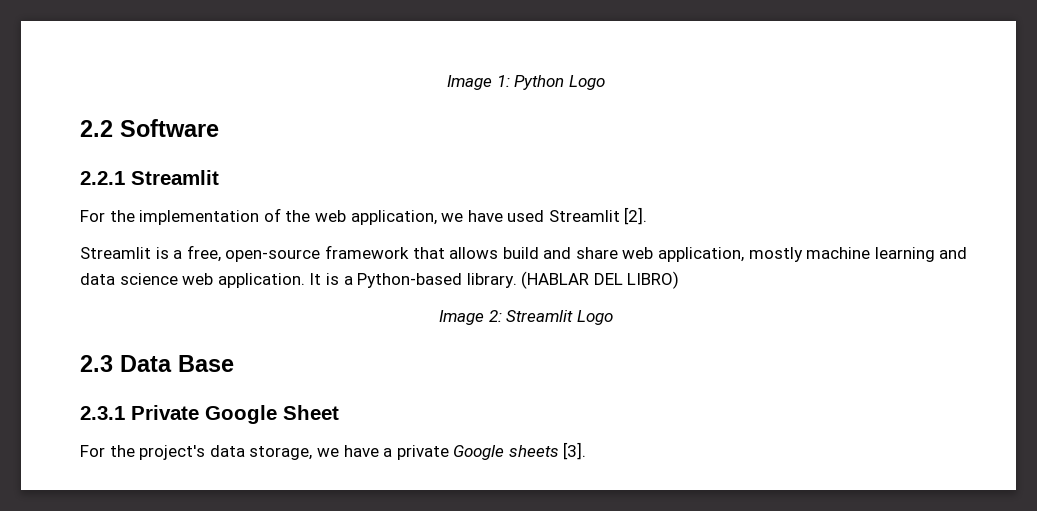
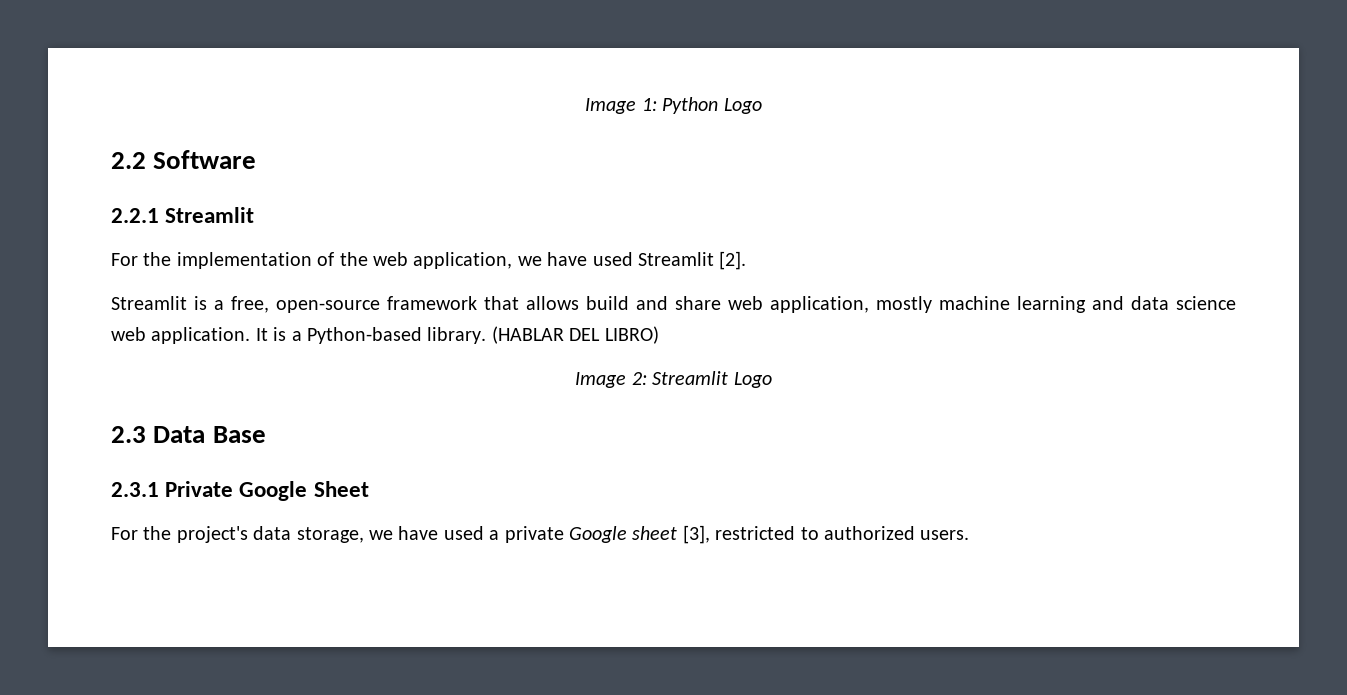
(379, 451) none -> [443,526,484,540] used
[508,442,587,460] sheets [3]. -> [632,525,970,544] sheet [3], restricted to authorized users.

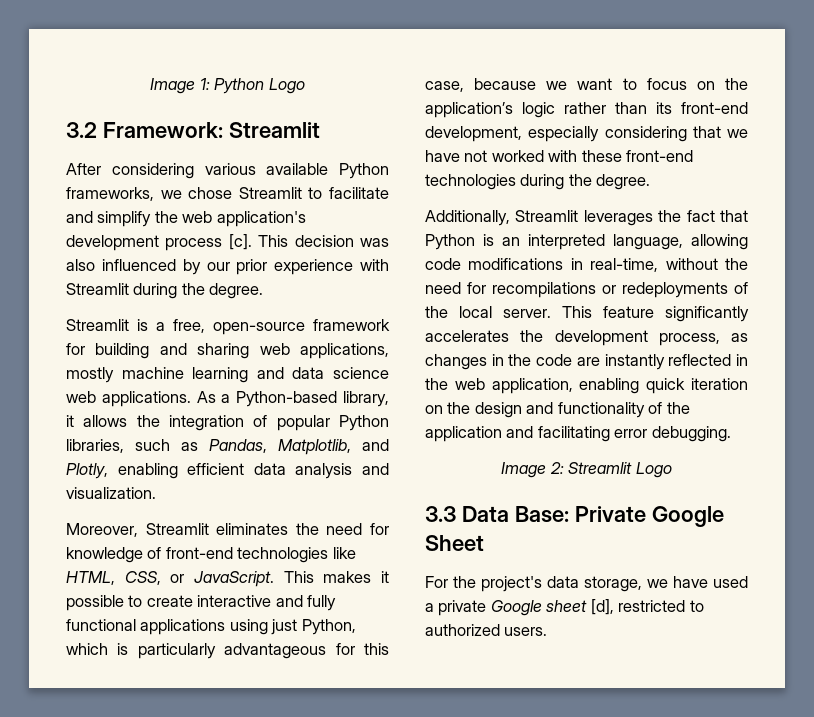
[111,150,257,169] [111,207,255,223] [111,251,747,270] 2.2 Software // 2.2.1 Streamlit // For the implementation of the web application, we have used Streamlit [2]. -> [66,122,320,138] [66,163,389,179] [66,187,389,201] [66,211,306,227] [66,234,389,251] [66,259,389,275] [66,283,264,299] 3.2 Framework: Streamlit // After considering various available Python frameworks, we chose Streamlit to facilitate and simplify the web application's development process [c]. This decision was also influenced by our prior experience with Streamlit during the degree.
[484,296,869,313] that allows build and share web application, -> [66,343,389,359] for building and sharing web applications,
[151,326,659,344] application. It is a Python-based library. (HABLAR DEL LIBRO) -> [101,391,390,407] [66,415,389,431] [66,439,389,455] [66,463,389,479] [66,487,156,499] [66,523,390,537] [66,547,356,563] [66,571,389,587] [66,595,337,611] [66,619,356,635] [66,643,389,659] [425,78,748,92] [425,102,748,118] [425,126,748,142] [425,150,694,162] [425,174,651,190] [425,210,748,226] [425,234,748,250] [425,258,748,272] [425,282,748,298] [425,306,749,322] [425,330,748,346] [425,354,748,370] [425,378,748,394] [425,402,690,418] [425,426,731,442] applications. As a Python-based library, it allows the integration of popular Python libraries, such as Pandas, Matplotlib, and Plotly, enabling efficient data analysis and visualization. // Moreover, Streamlit eliminates the need for knowledge of front-end technologies like HTML, CSS, or JavaScript. This makes it possible to create interactive and fully functional applications using just Python, which is particularly advantageous for this case, because we want to focus on the application’s logic rather than its front-end development, especially considering that we have not worked with these front-end technologies during the degree. // Additionally, Streamlit leverages the fact that Python is an interpreted language, allowing code modifications in real-time, without the need for recompilations or redeployments of the local server. This feature significantly accelerates the development process, as changes in the code are instantly reflected in the web application, enabling quick iteration on the design and functionality of the application and facilitating error debugging.
[111,426,266,443] [111,482,159,497] 2.3 Data Base // 2.3.1 -> [425,506,569,523] 3.3 Data Base:
[682,525,710,544] [3], -> [590,599,614,615] [d],

